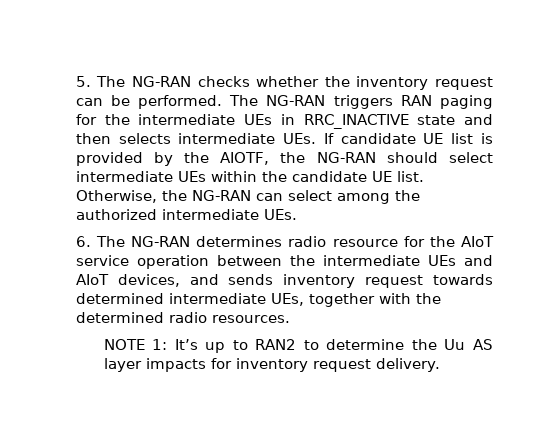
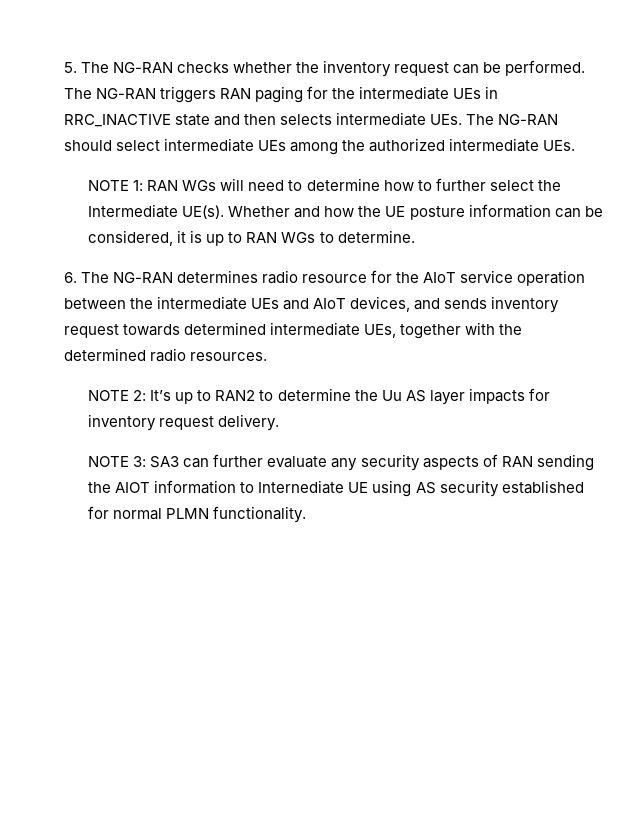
[323,133,494,144] [75,152,306,166] If candidate UE list is provided by the AIOTF, the -> [465,114,494,125] The
[210,171,424,182] [75,190,332,203] within the candidate UE list. Otherwise, the NG-RAN can select -> (286, 145) none
(297, 214) none -> [88,178,561,191] [88,204,603,220] [88,230,415,246] // NOTE 1: RAN WGs will need to determine how to further select the Intermediate UE(s). Whether and how the UE posture information can be considered, it is up to RAN WGs to determine.
[152,339,168,350] 1: -> [133,390,147,401] 2:
(441, 365) none -> [88,454,594,471] [88,480,584,497] [88,506,307,523] // NOTE 3: SA3 can further evaluate any security aspects of RAN sending the AIOT information to Internediate UE using AS security established for normal PLMN functionality.

